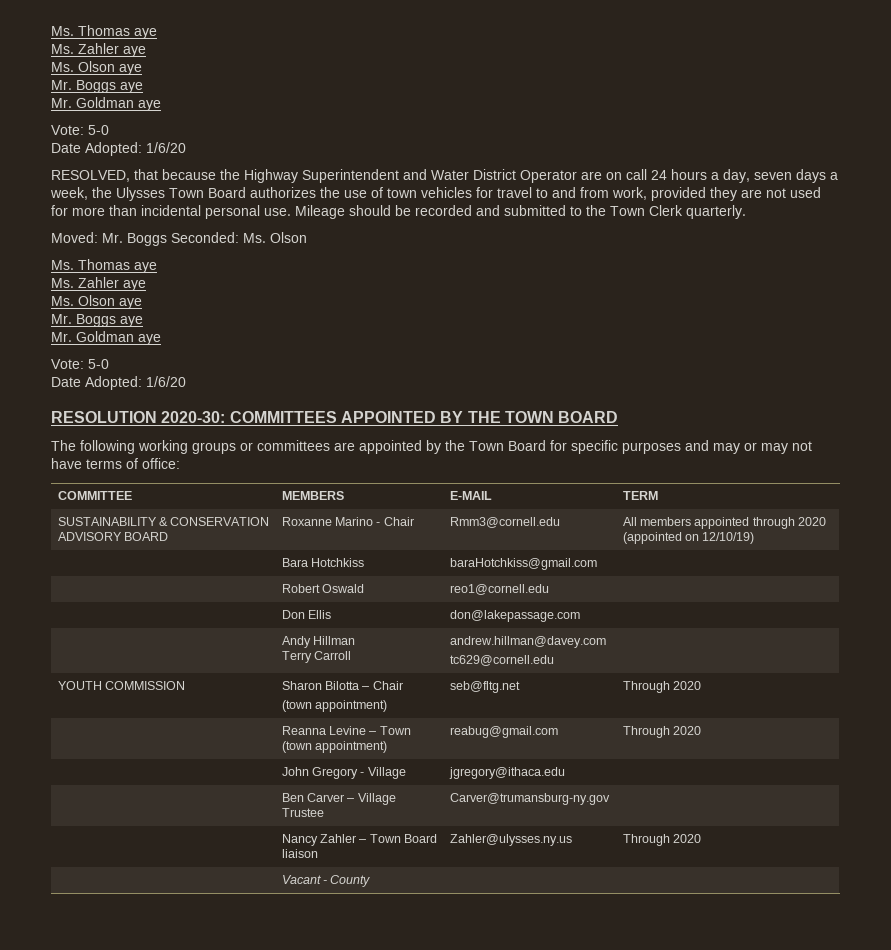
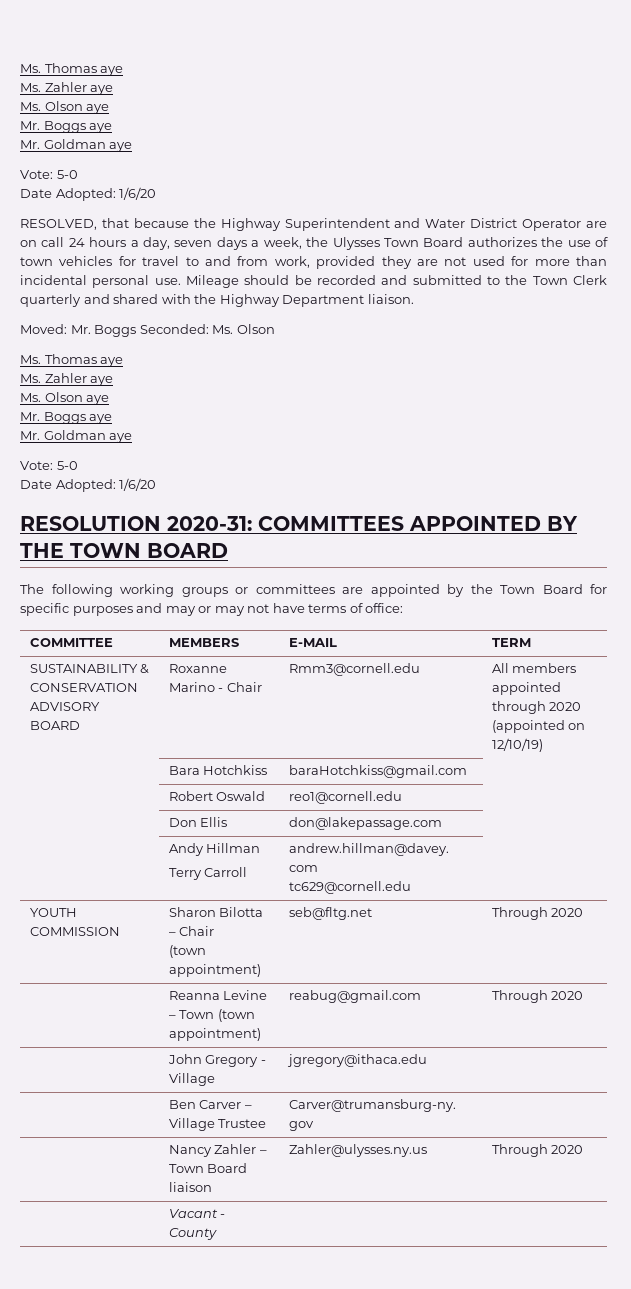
[686,205,746,219] quarterly. -> [20,294,414,307] quarterly and shared with the Highway Department liaison.
[161,411,226,423] 2020-30: -> [167,516,252,531] 2020-31:

